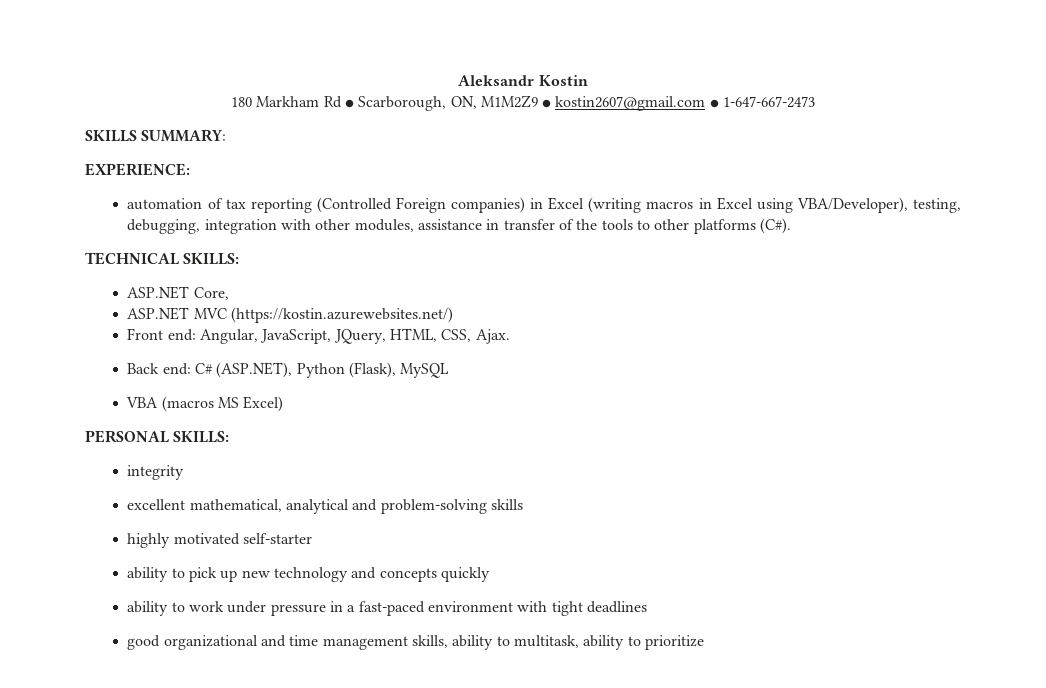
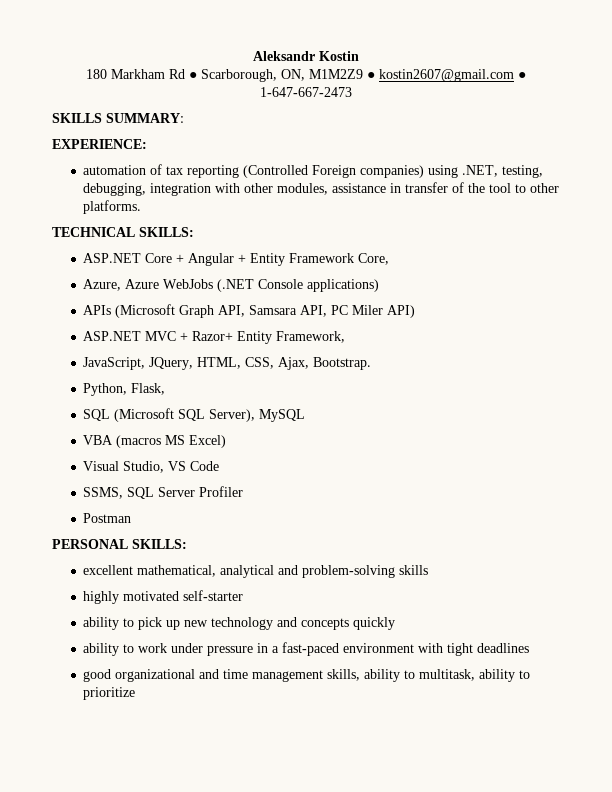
[530,197,908,213] in Excel (writing macros in Excel using VBA/Developer), -> [428,165,499,178] using .NET,
[601,219,633,230] tools -> [489,183,512,193] tool
[693,218,791,234] platforms (C#). -> [83,200,142,214] platforms.
[193,287,229,300] [127,307,454,323] [127,328,510,344] [127,362,396,378] Core, // ASP.NET MVC (https://kostin.azurewebsites.net/) // Front end: Angular, JavaScript, JQuery, HTML, CSS, Ajax. // Back end: C# (ASP.NET), Python (Flask), -> [145,253,390,266] [83,279,380,292] [83,304,416,318] [83,331,346,344] [83,357,372,370] [83,383,166,396] [83,408,256,422] Core + Angular + Entity Framework Core, // Azure, Azure WebJobs (.NET Console applications) // APIs (Microsoft Graph API, Samsara API, PC Miler API) // ASP.NET MVC + Razor+ Entity Framework, // JavaScript, JQuery, HTML, CSS, Ajax, Bootstrap. // Python, Flask, // SQL (Microsoft SQL Server),
(284, 404) none -> [83,461,220,473] [83,486,244,499] [83,513,132,523] // Visual Studio, VS Code // SSMS, SQL Server Profiler // Postman
[127,465,185,480] // integrity -> (187, 544) none

